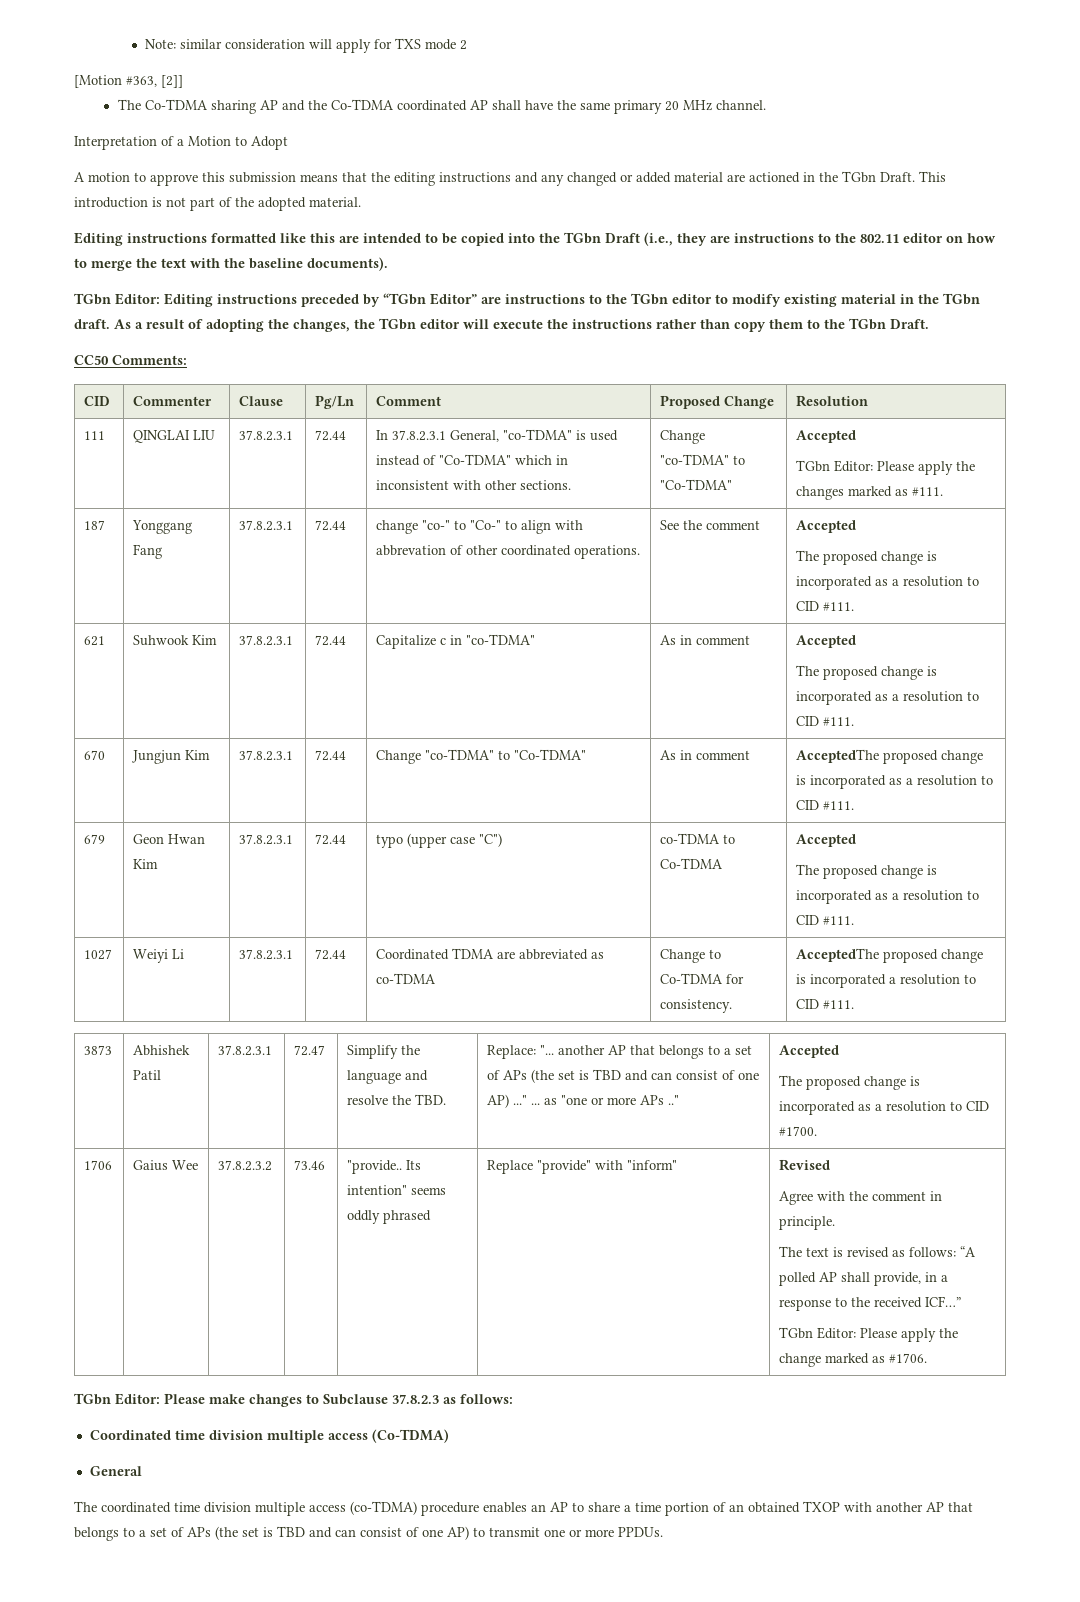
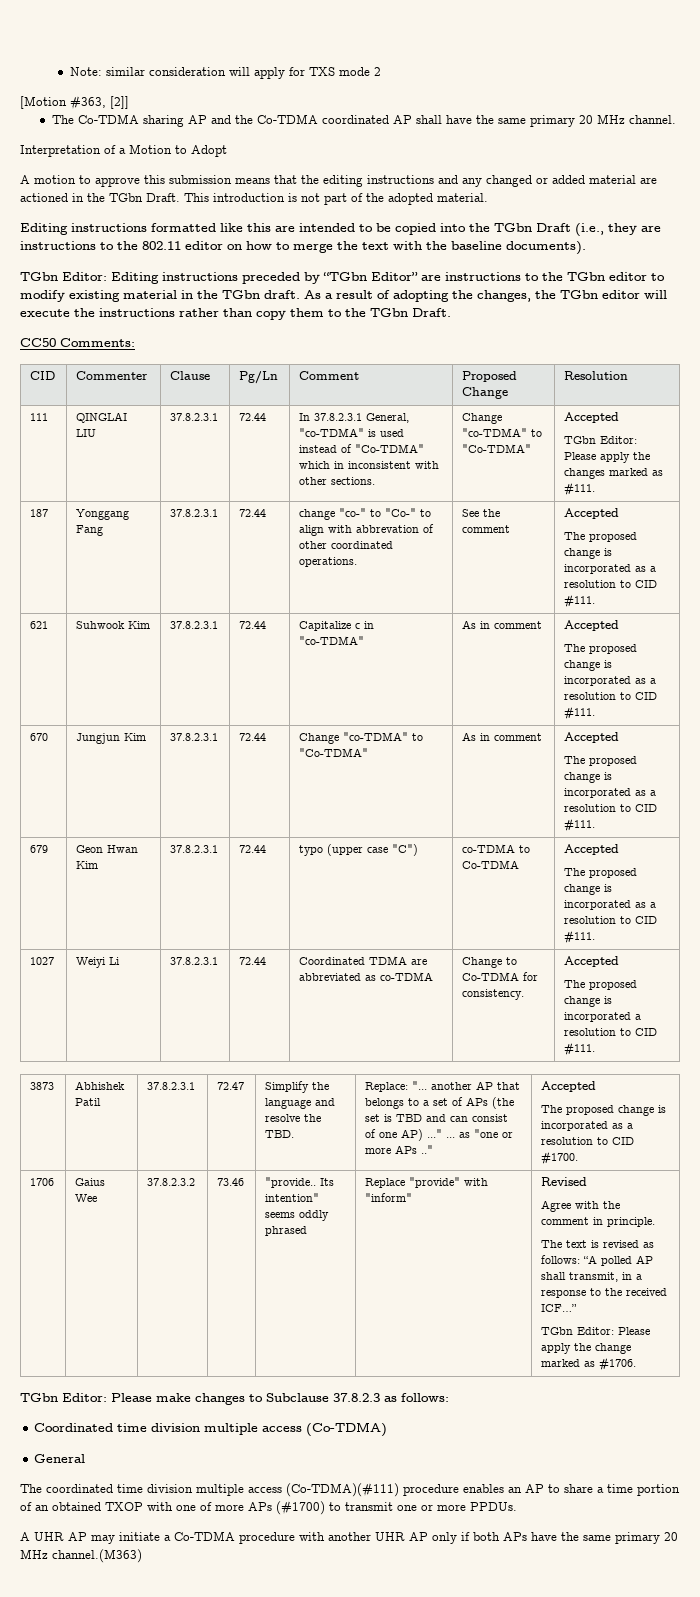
[796,749,880,763] AcceptedThe -> [564,732,620,743] [564,756,586,764] Accepted // The
[796,948,880,962] AcceptedThe -> [564,956,620,967] [564,980,586,988] Accepted // The
[874,1272,922,1286] provide, -> [569,1272,619,1282] transmit,
[350,1501,417,1515] (co-TDMA) -> [286,1483,399,1497] (Co-TDMA)(#111)
[876,1502,973,1512] [74,1526,469,1541] another AP that belongs to a set of APs (the set is TBD and can consist of one AP) -> [176,1501,325,1515] one of more APs (#1700)
(663, 1532) none -> [20,1531,678,1544] [20,1549,142,1563] // A UHR AP may initiate a Co-TDMA procedure with another UHR AP only if both APs have the same primary 20 MHz channel.(M363)

